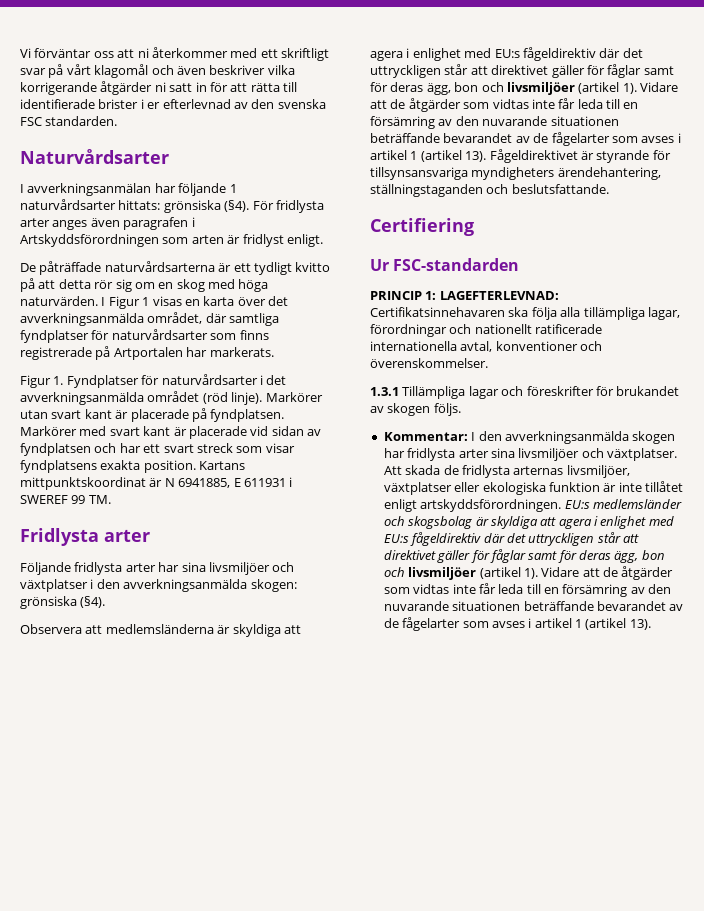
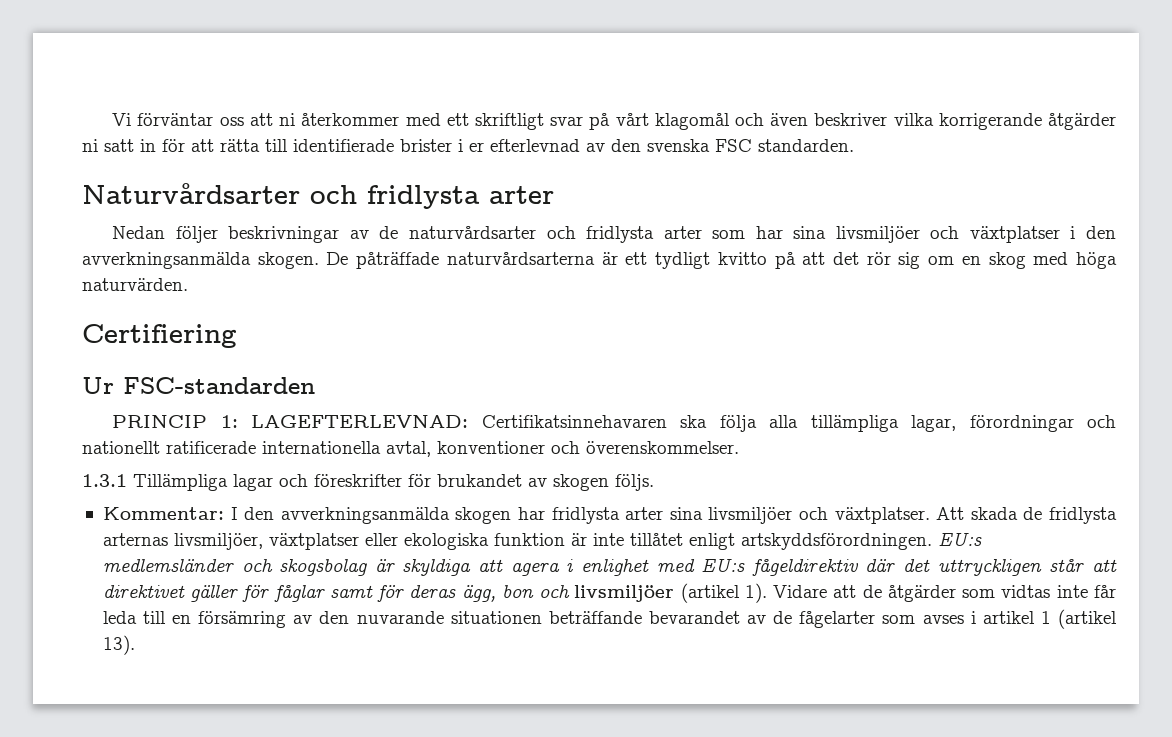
[20,183,237,196] [20,199,324,213] [20,217,195,230] [20,234,323,247] // I avverkningsanmälan har följande 1 naturvårdsarter hittats: grönsiska (§4). För fridlysta arter anges även paragrafen i Artskyddsförordningen som arten är fridlyst enligt. // -> [310,185,554,209] [112,226,1116,243] [82,252,319,269] och fridlysta arter // Nedan följer beskrivningar av de naturvårdsarter och fridlysta arter som har sina livsmiljöer och växtplatser i den avverkningsanmälda skogen.
[58,279,91,289] detta -> [832,252,859,265] det
[101,296,288,309] [20,312,280,326] [20,329,269,343] [20,346,274,360] [20,374,287,388] [20,391,323,405] [20,408,285,422] [20,426,321,439] [20,443,295,456] [20,460,246,473] [20,477,293,490] [20,495,111,504] [20,528,150,546] [20,562,295,575] [20,579,297,592] [20,596,106,609] [20,624,301,637] [370,47,643,61] [370,64,674,78] [370,82,678,95] [370,98,639,112] [370,116,619,129] [370,132,681,146] [370,149,671,163] [370,167,661,180] [370,184,609,197] I Figur 1 visas en karta över det avverkningsanmälda området, där samtliga fyndplatser för naturvårdsarter som finns registrerade på Artportalen har markerats. // Figur 1. Fyndplatser för naturvårdsarter i det avverkningsanmälda området (röd linje). Markörer utan svart kant är placerade på fyndplatsen. Markörer med svart kant är placerade vid sidan av fyndplatsen och har ett svart streck som visar fyndplatsens exakta position. Kartans mittpunktskoordinat är N 6941885, E 611931 i SWEREF 99 TM. // Fridlysta arter // Följande fridlysta arter har sina livsmiljöer och växtplatser i den avverkningsanmälda skogen: grönsiska (§4). // Observera att medlemsländerna är skyldiga att agera i enlighet med EU:s fågeldirektiv där det uttryckligen står att direktivet gäller för fåglar samt för deras ägg, bon och livsmiljöer (artikel 1). Vidare att de åtgärder som vidtas inte får leda till en försämring av den nuvarande situationen beträffande bevarandet av de fågelarter som avses i artikel 1 (artikel 13). Fågeldirektivet är styrande för tillsynsansvariga myndigheters ärendehantering, ställningstaganden och beslutsfattande. -> (188, 284) none

